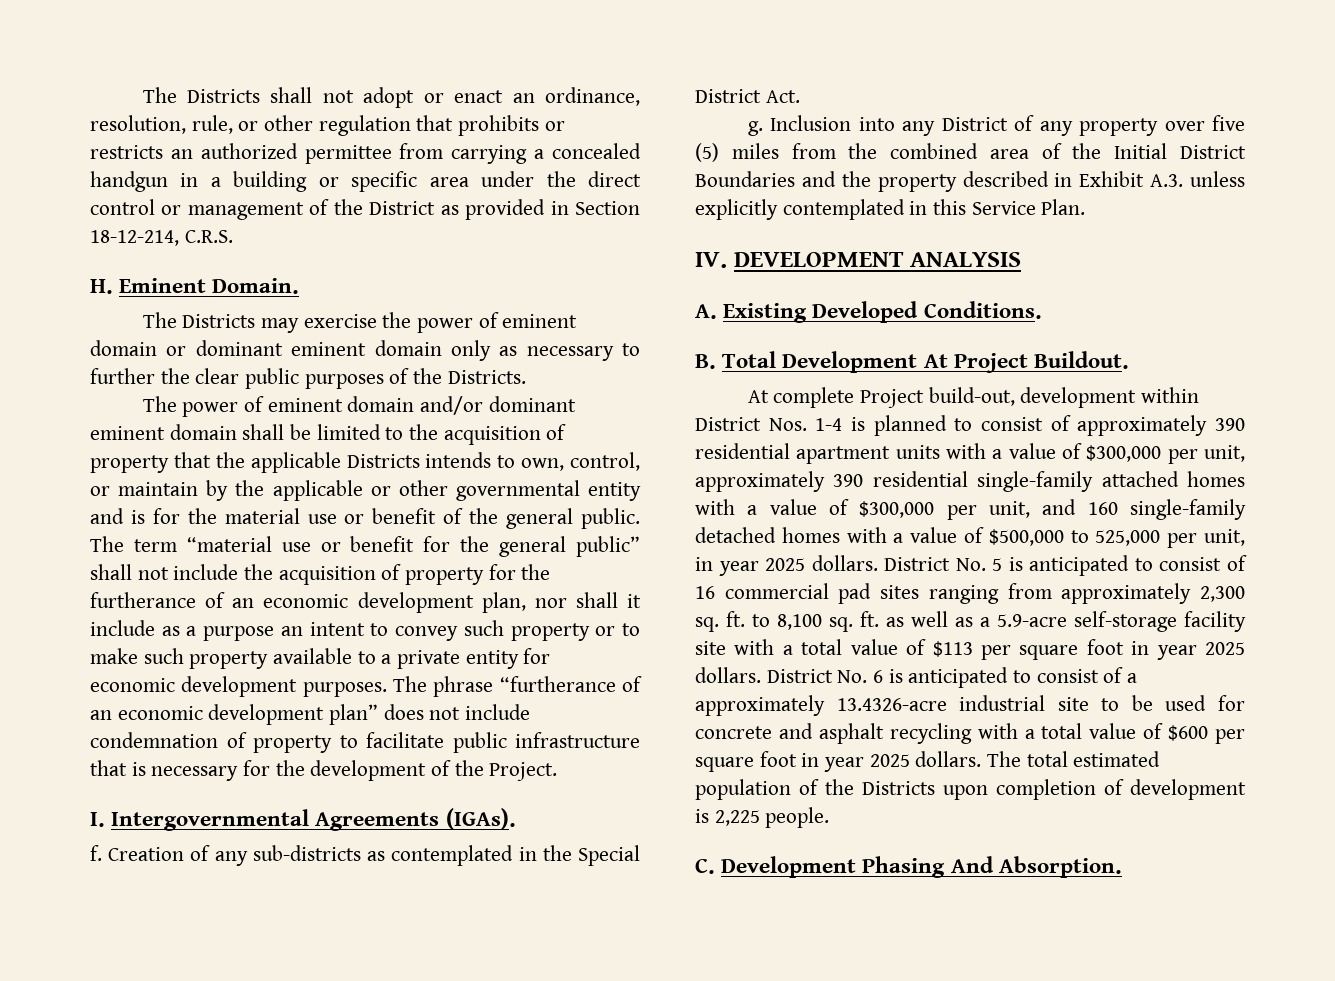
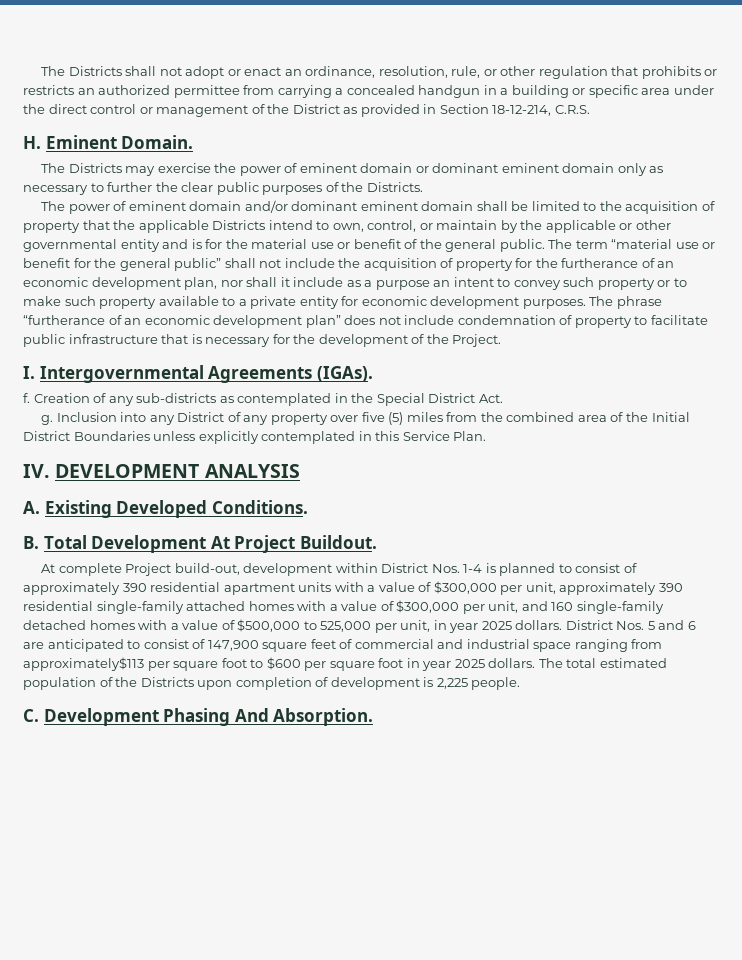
[425,452,492,468] intends -> [268,220,313,230] intend
[801,171,1184,192] and the property described in Exhibit A.3. -> (150, 436) none
[955,555,1247,576] [695,583,1245,604] [695,611,1246,632] [695,639,1245,660] [695,667,1138,688] [695,695,1245,716] [695,723,1164,744] No. 5 is anticipated to consist of 16 commercial pad sites ranging from approximately 2,300 sq. ft. to 8,100 sq. ft. as well as a 5.9-acre self-storage facility site with a total value of $113 per square foot in year 2025 dollars. District No. 6 is anticipated to consist of a approximately 13.4326-acre industrial site to be used for concrete and asphalt recycling with a total value of -> [616,620,696,630] [23,639,663,652] [23,657,264,671] Nos. 5 and 6 are anticipated to consist of 147,900 square feet of commercial and industrial space ranging from approximately$113 per square foot to

